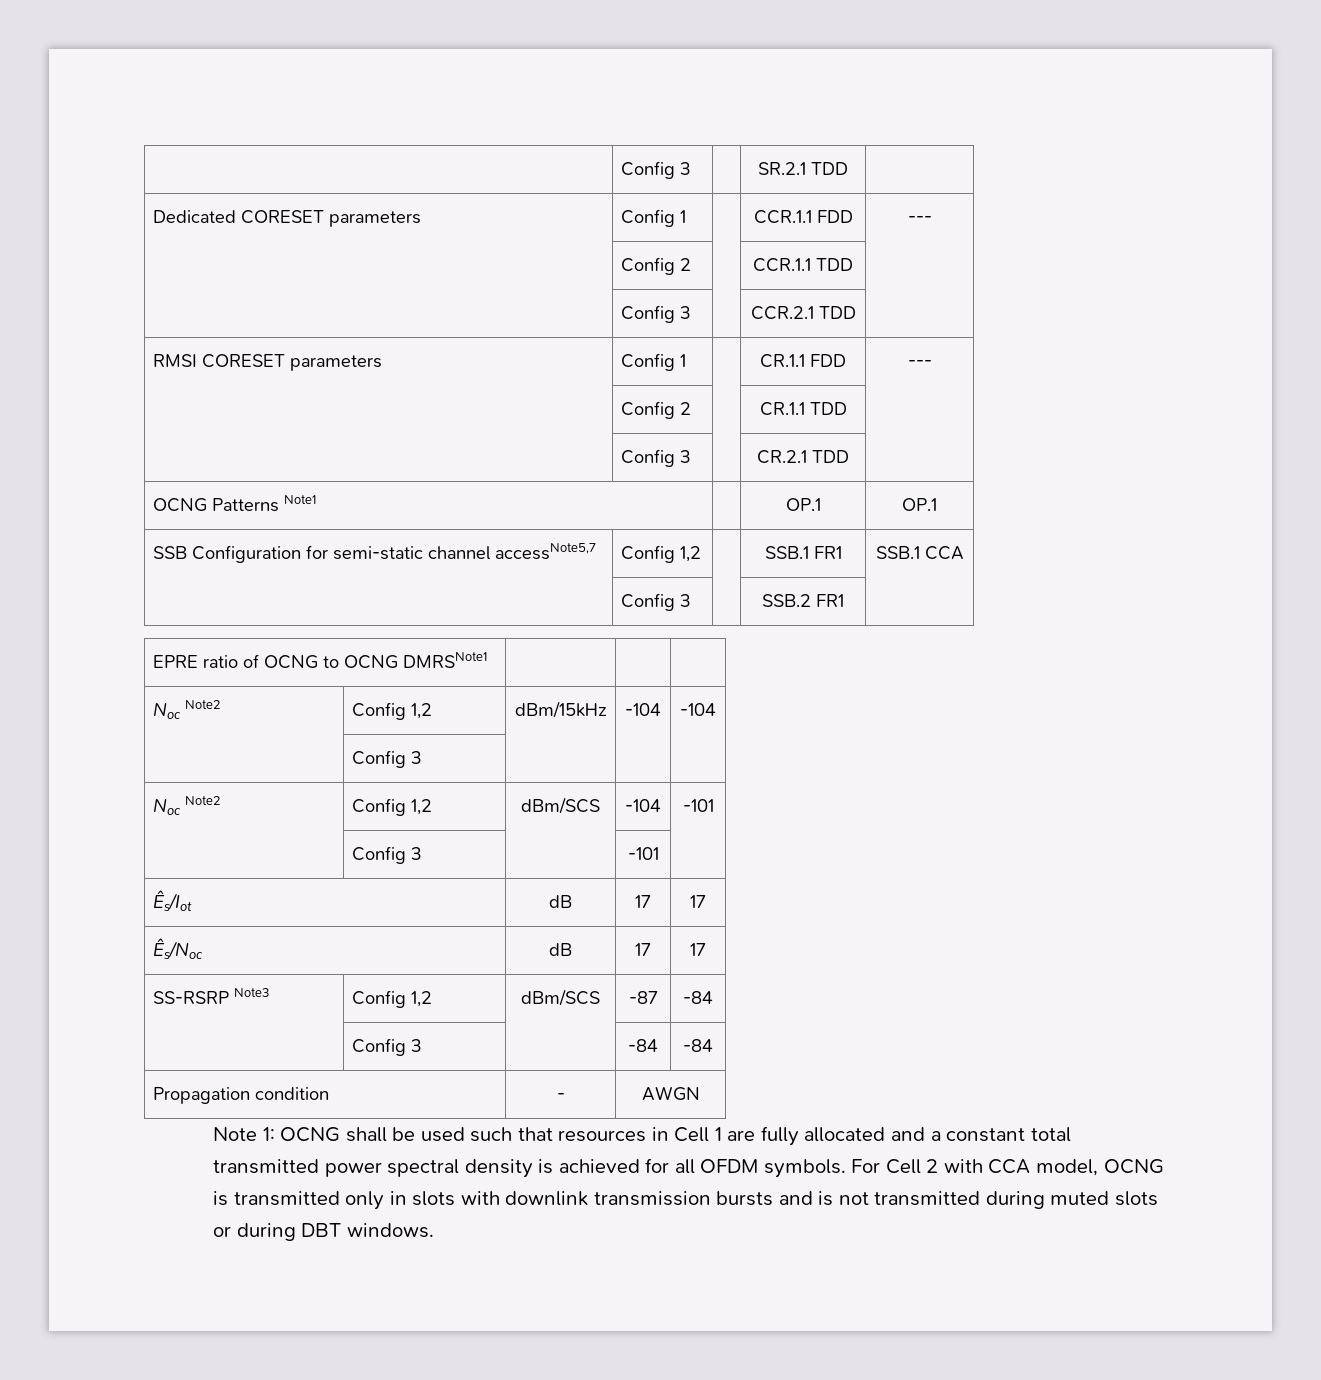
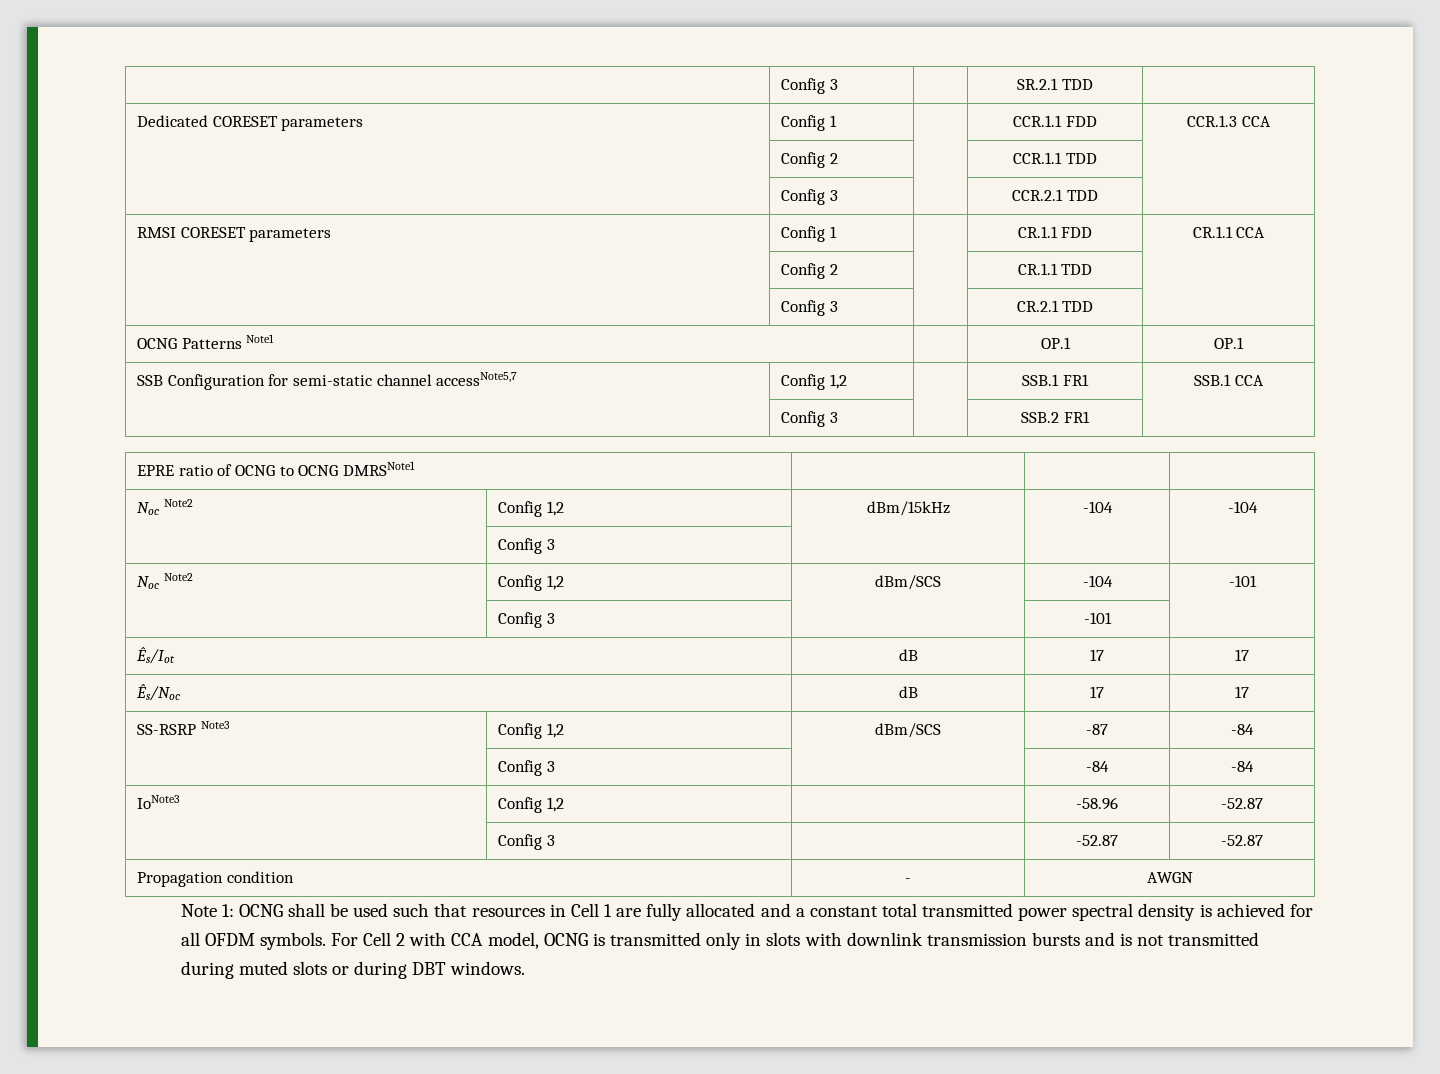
[907,216,932,223] --- -> [1187,115,1271,127] CCR.1.3 CCA
[907,360,932,367] --- -> [1192,226,1266,238] CR.1.1 CCA
(713, 1045) none -> [137,795,181,809] [498,797,564,813] [1076,797,1118,810] [1221,798,1263,809] [498,834,555,850] [1076,835,1118,846] [1221,835,1263,846] // IoNote3 | Config 1,2 | | -58.96 | -52.87 // | Config 3 | | -52.87 | -52.87

